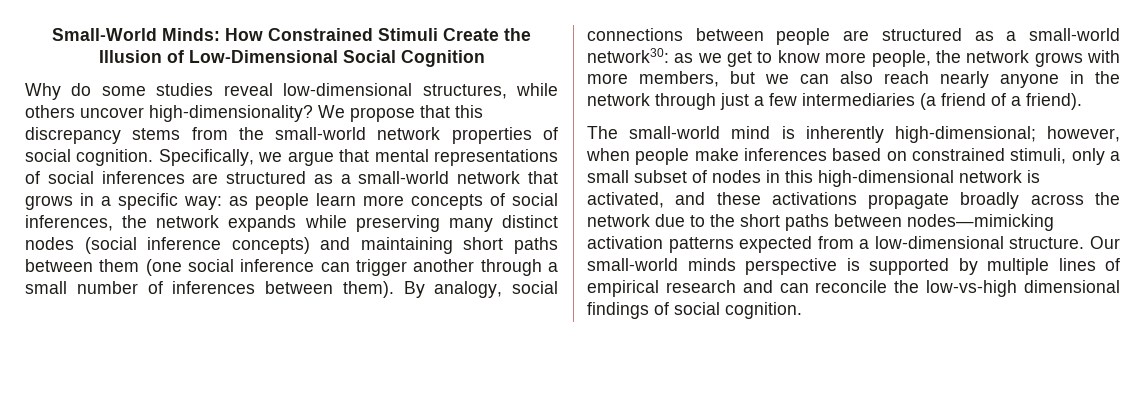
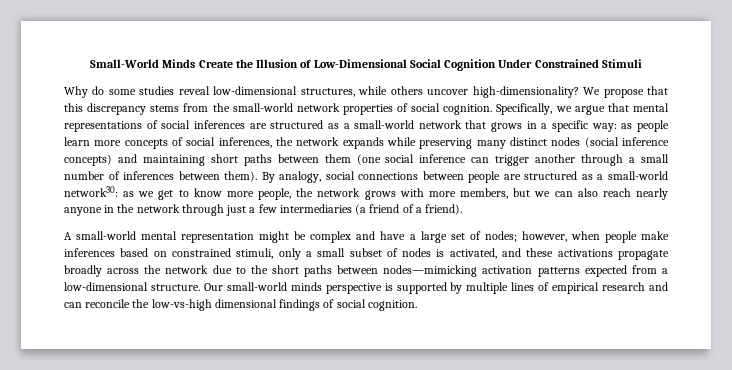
[162,28,438,41] Minds: How Constrained Stimuli -> [162,59,196,68] Minds
(485, 58) none -> [498,59,642,68] Under Constrained Stimuli
[587,126,1036,143] The small-world mind is inherently high-dimensional; -> [64,231,517,243] A small-world mental representation might be complex and have a large set of nodes;
[766,170,1022,187] in this high-dimensional network -> (432, 252) none

